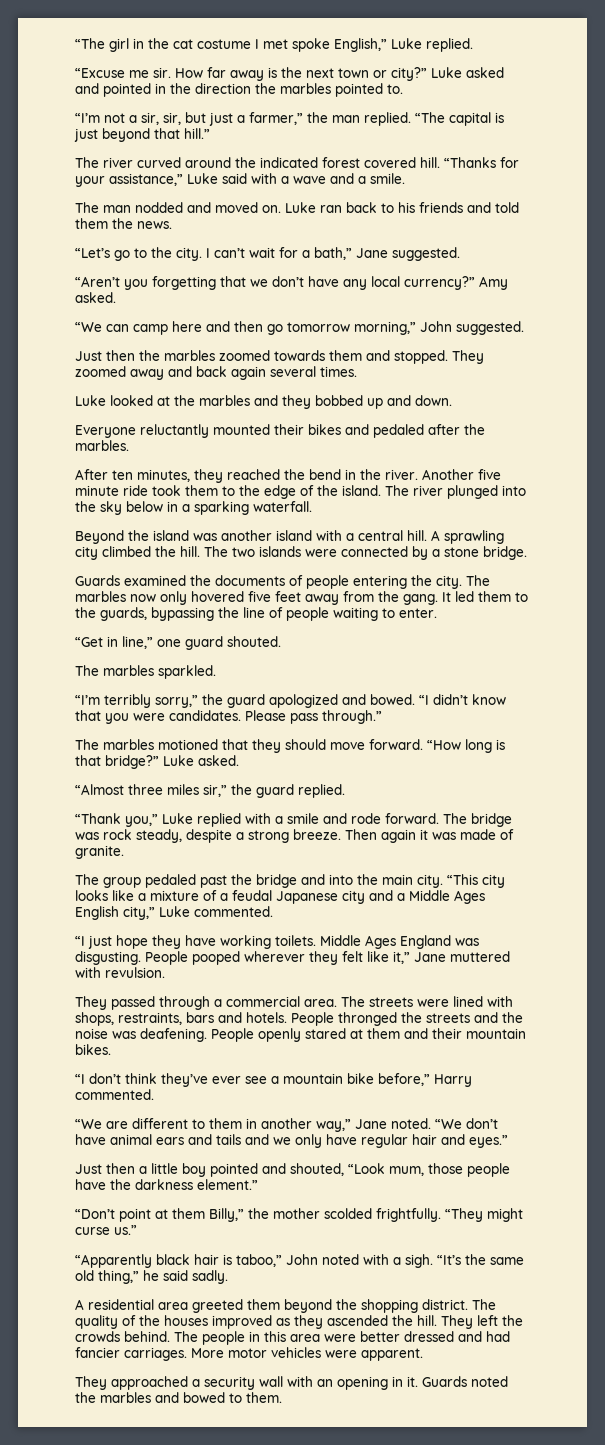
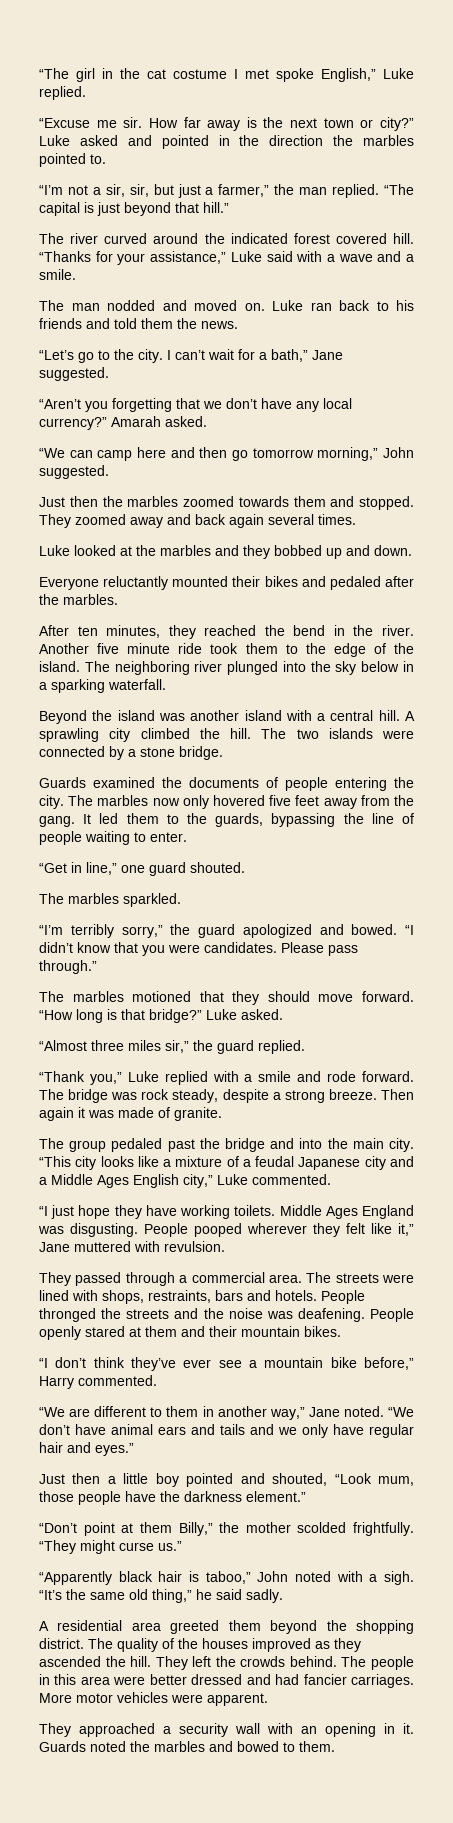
[479,276,508,290] Amy -> [111,416,161,427] Amarah
(409, 490) none -> [114,661,190,675] neighboring

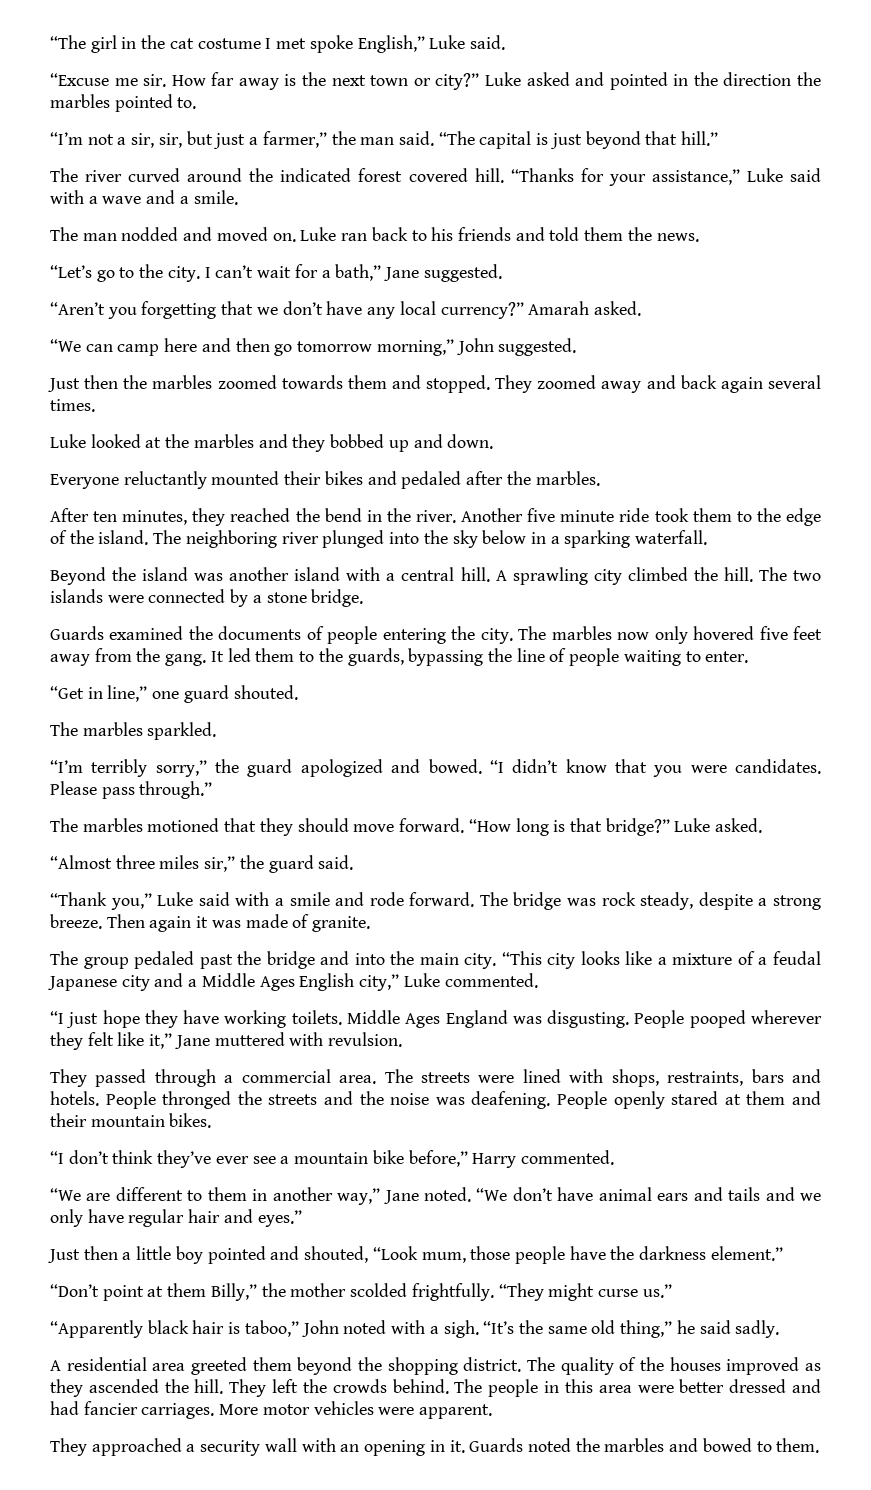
[39,86,86,100] replied. -> [469,35,505,50] said.
[332,184,380,198] replied. -> [398,131,434,146] said.
[258,1040,305,1054] replied. -> [318,855,354,870] said.
[164,1071,208,1085] replied -> [198,892,230,906] said

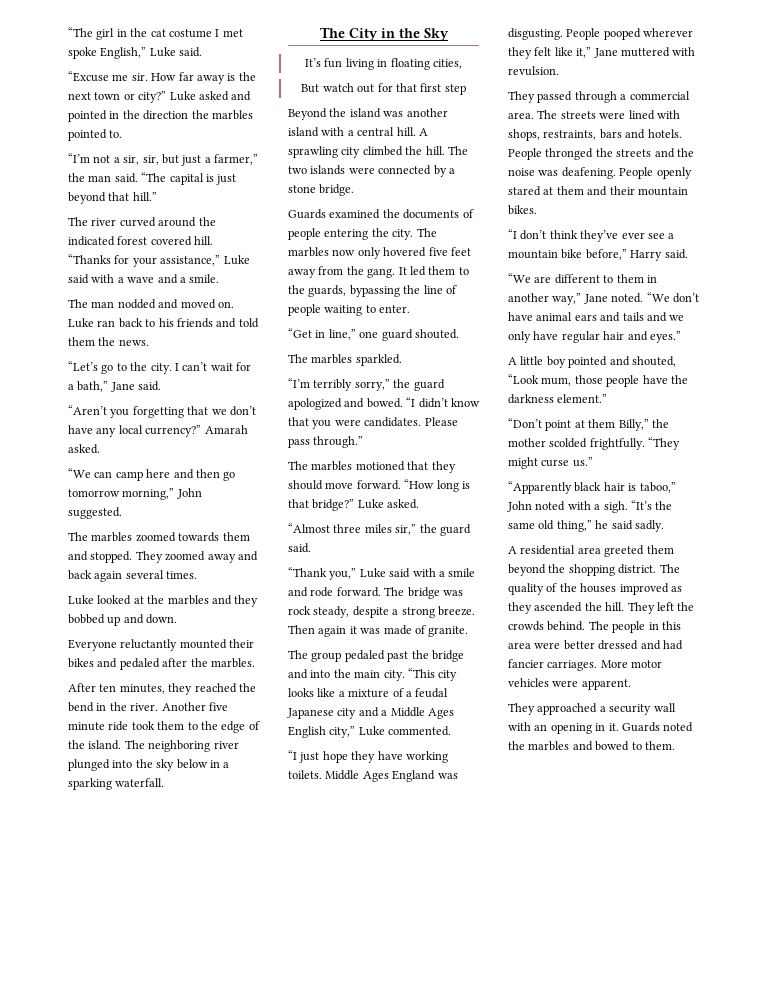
[423,264,502,282] suggested. -> [138,381,162,391] said.
[48,375,148,392] Just then the -> [68,532,88,541] The
(708, 537) none -> [319,27,449,41] [305,58,462,70] [301,83,466,95] // The City in the Sky // It’s fun living in floating cities, // But watch out for that first step
[520,1150,614,1165] commented. -> [664,249,688,259] said.
[48,1246,132,1263] Just then a -> [508,357,517,365] A

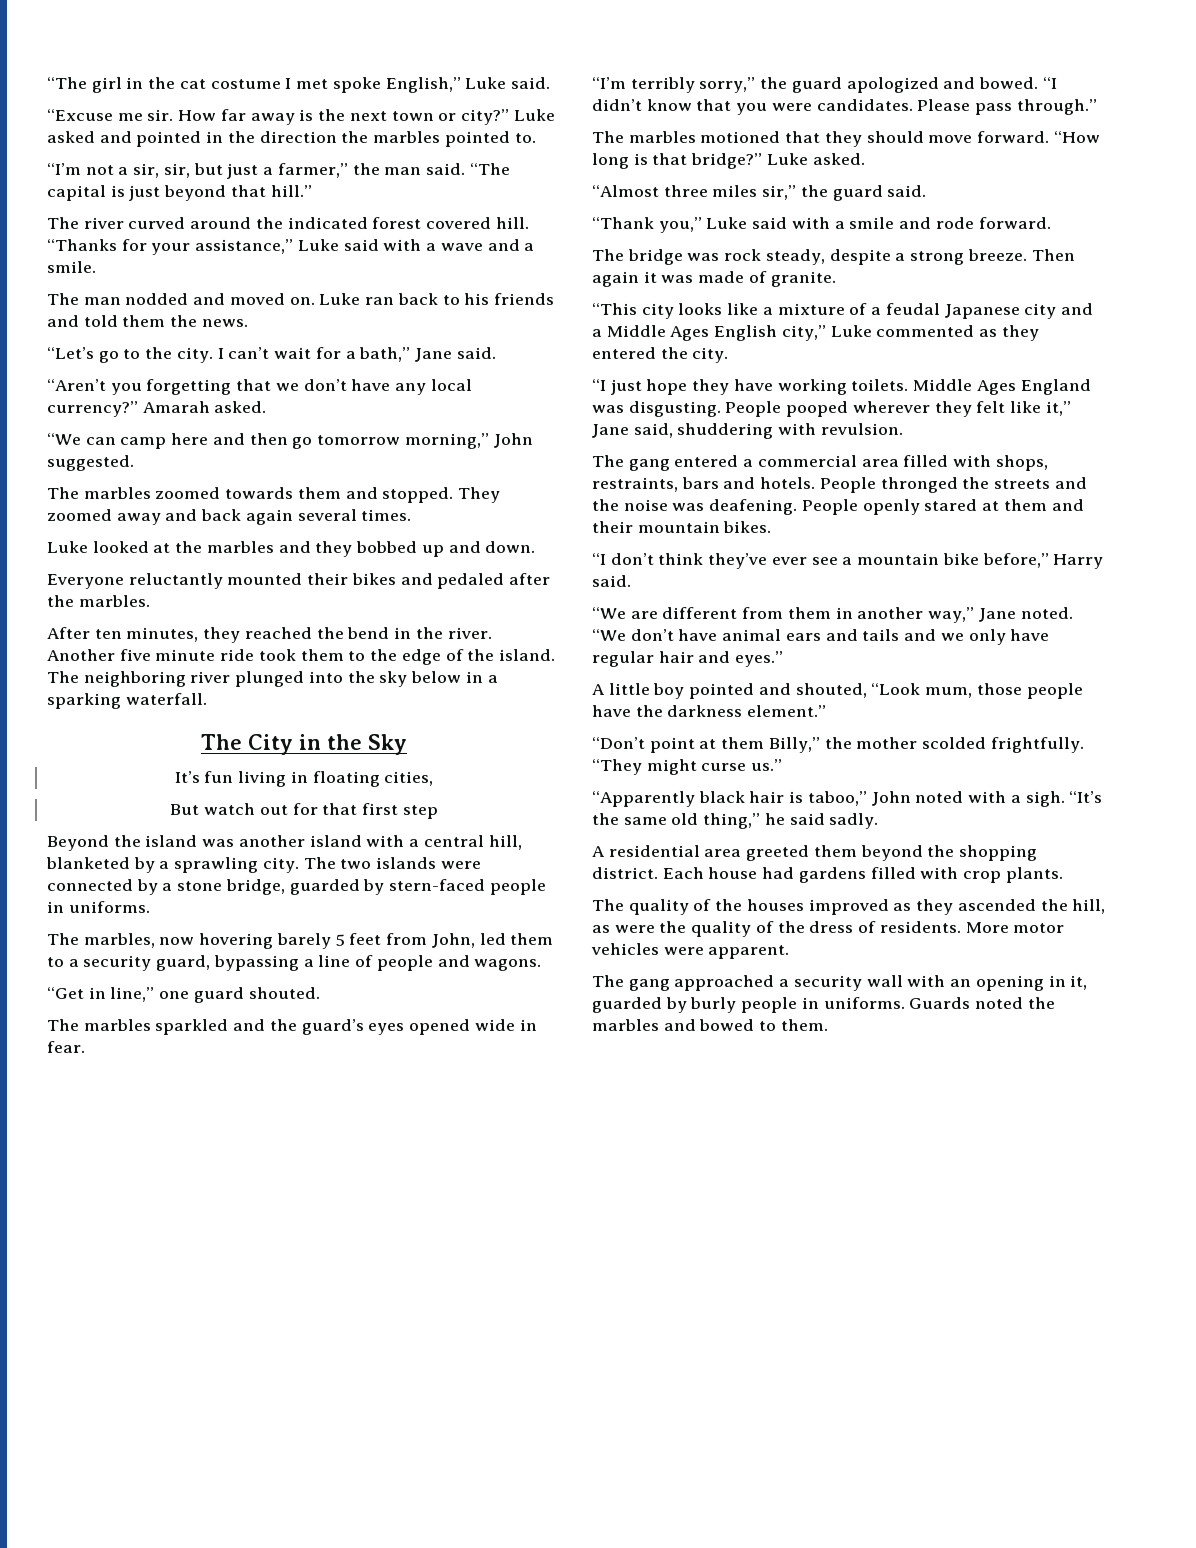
[396,127,428,136] [288,146,445,158] hill. A sprawling city climbed the hill. -> [488,835,522,850] [46,857,299,873] hill, blanketed by a sprawling city.
[319,184,355,196] [288,209,474,219] [288,228,437,240] [288,247,471,259] [288,266,469,278] [288,285,457,297] [288,304,411,316] bridge. // Guards examined the documents of people entering the city. The marbles now only hovered five feet away from the gang. It led them to the guards, bypassing the line of people waiting to enter. -> [225,879,546,895] [47,901,150,913] [47,933,554,949] [47,955,542,971] bridge, guarded by stern-faced people in uniforms. // The marbles, now hovering barely 5 feet from John, led them to a security guard, bypassing a line of people and wagons.
[355,354,402,366] sparkled. -> [155,1019,537,1035] [47,1041,85,1053] sparkled and the guard’s eyes opened wide in fear.
(381, 592) none -> (1051, 223) //
[288,650,464,662] [288,669,405,681] The group pedaled past the bridge and into the main city. -> (836, 279) none
[388,726,452,736] commented. -> [876,325,1039,341] [592,347,729,363] commented as they entered the city.
[620,47,670,57] muttered -> [633,423,774,439] said, shuddering
[508,91,690,103] [508,110,655,120] They passed through a commercial area. The streets were lined -> [592,455,949,471] The gang entered a commercial area filled
[603,275,614,283] to -> [742,607,784,619] from
(657, 569) none -> [662,867,1063,883] Each house had gardens filled with crop plants. //
[605,602,695,614] [508,621,681,633] [508,640,683,650] [508,659,598,671] hill. They left the crowds behind. The people in this area were better dressed and had fancier carriages. -> [1072,899,1106,914] [592,921,961,937] hill, as were the quality of the dress of residents.
[508,703,535,715] They -> [592,975,670,991] The gang
[608,723,619,731] it. -> [1070,975,1088,990] [592,997,905,1013] it, guarded by burly people in uniforms.

